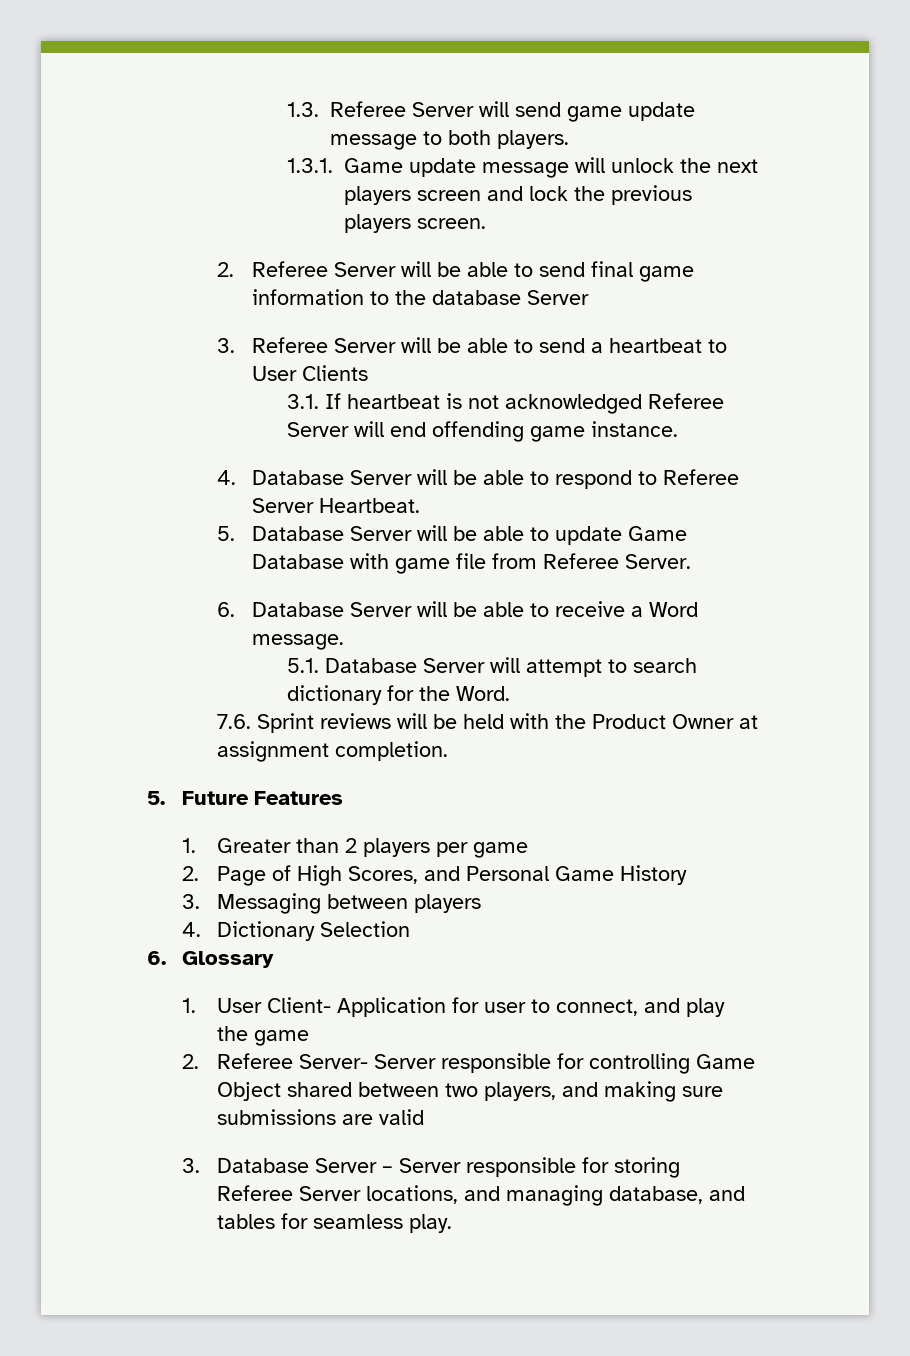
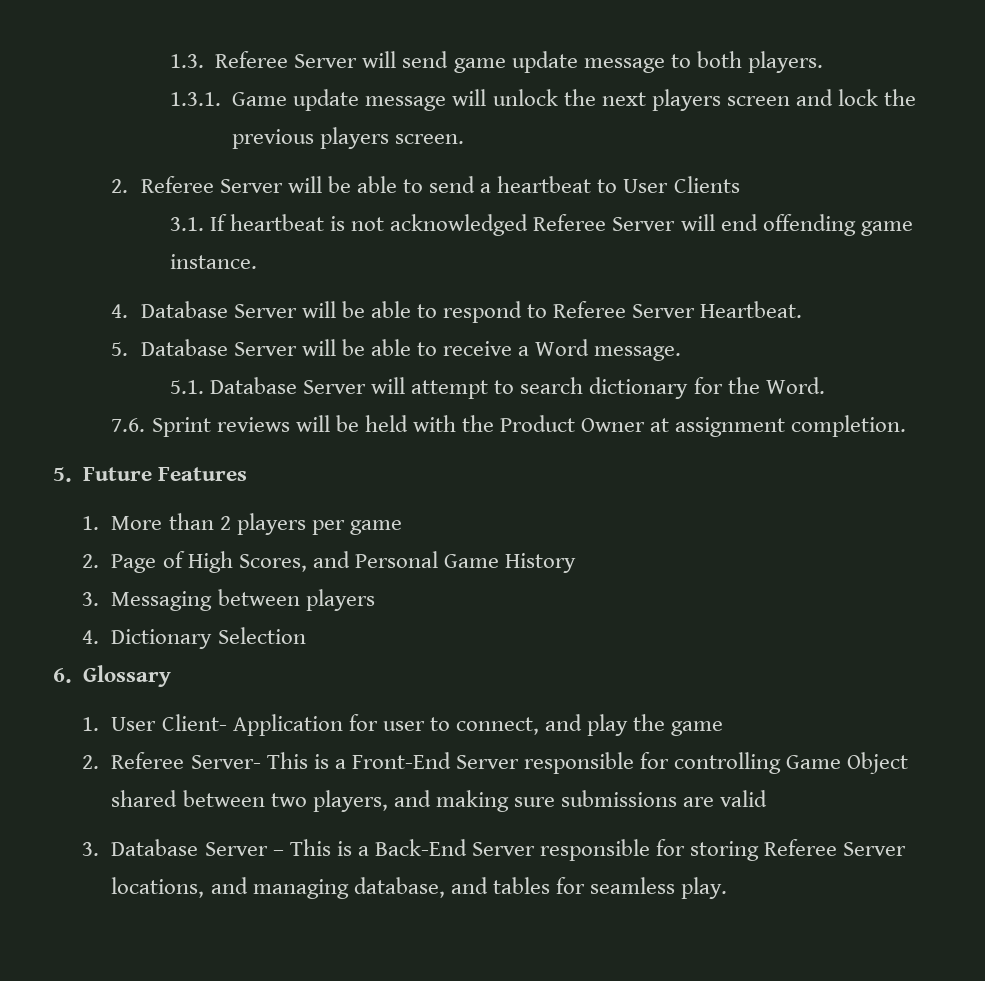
[590,261,694,282] [251,289,589,305] [216,337,585,353] final game information to the database Server // 3. Referee Server will be able to send -> (476, 184) none
[554,526,687,545] [251,553,691,574] [216,601,549,617] update Game Database with game file from Referee Server. // 6. Database Server will be able to -> (438, 349) none
[216,838,291,853] Greater -> [111,516,163,530] More
(368, 1061) none -> [266,752,451,769] This is a Front-End
(393, 1169) none -> [289,839,467,856] This is a Back-End

